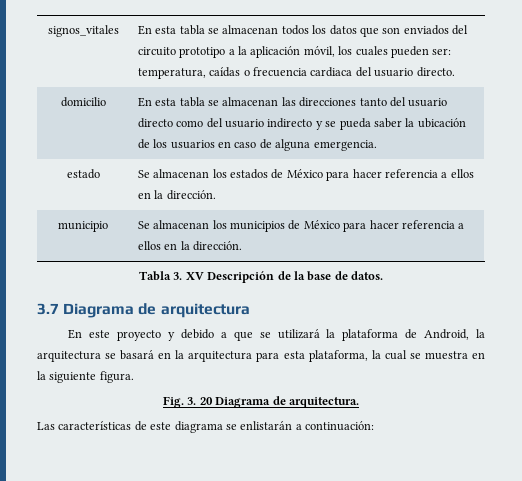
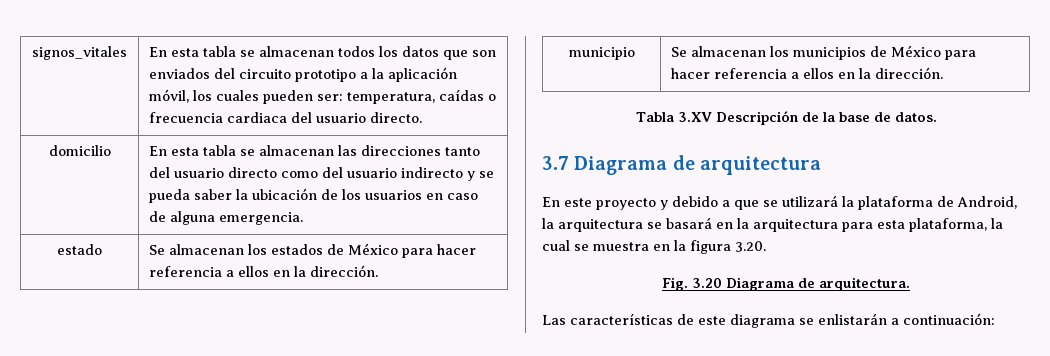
[173,272,204,280] 3. XV -> [677,112,712,122] 3.XV
[49,371,134,383] siguiente figura. -> [690,240,766,254] figura 3.20.
[187,397,213,405] 3. 20 -> [692,278,722,288] 3.20

